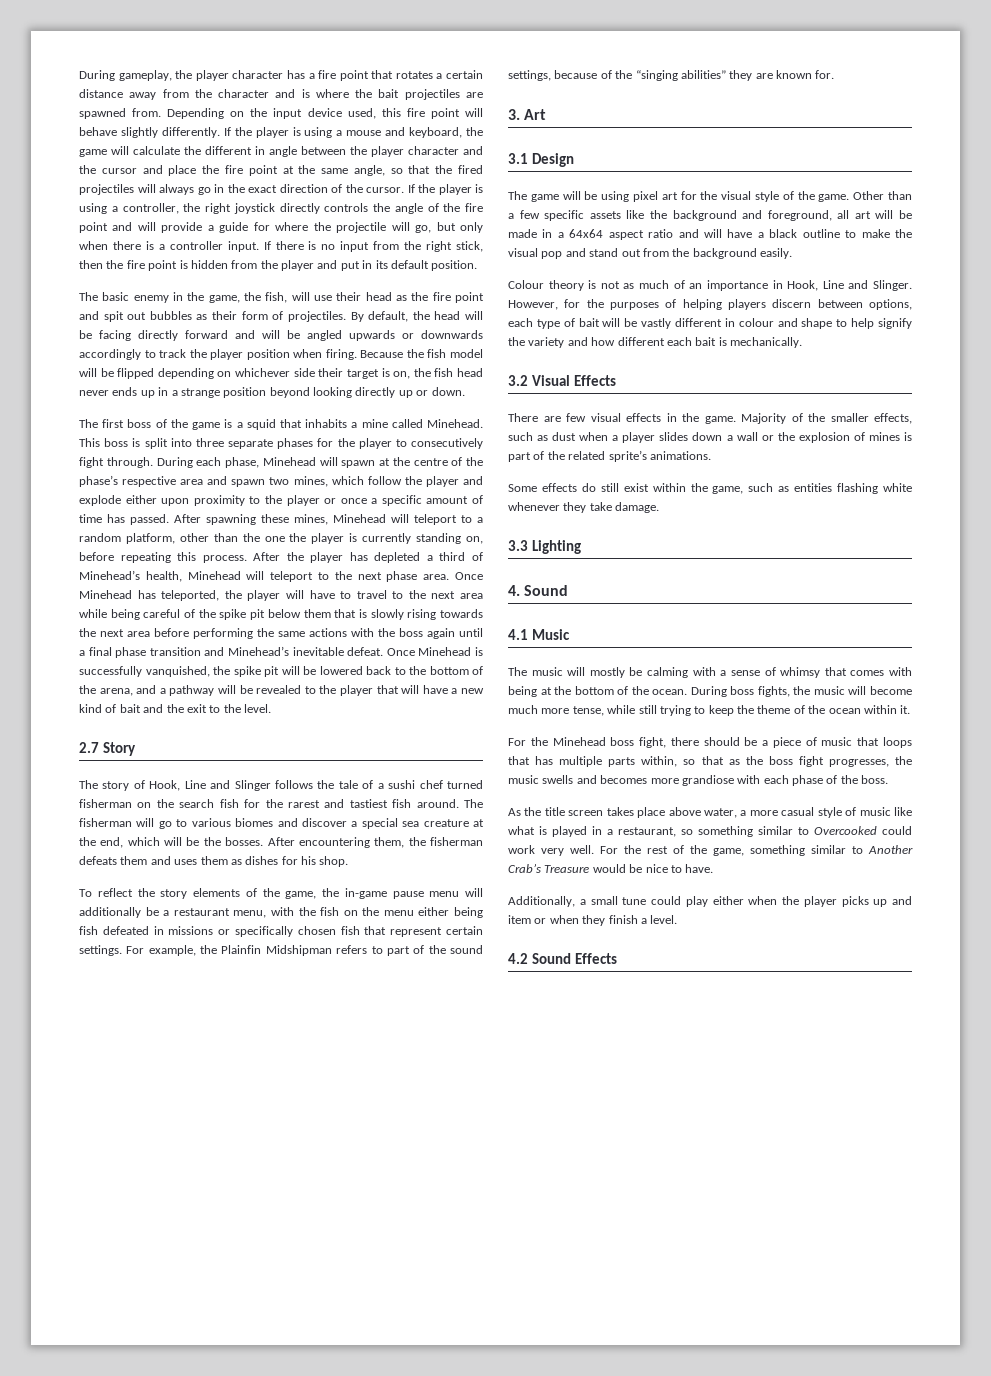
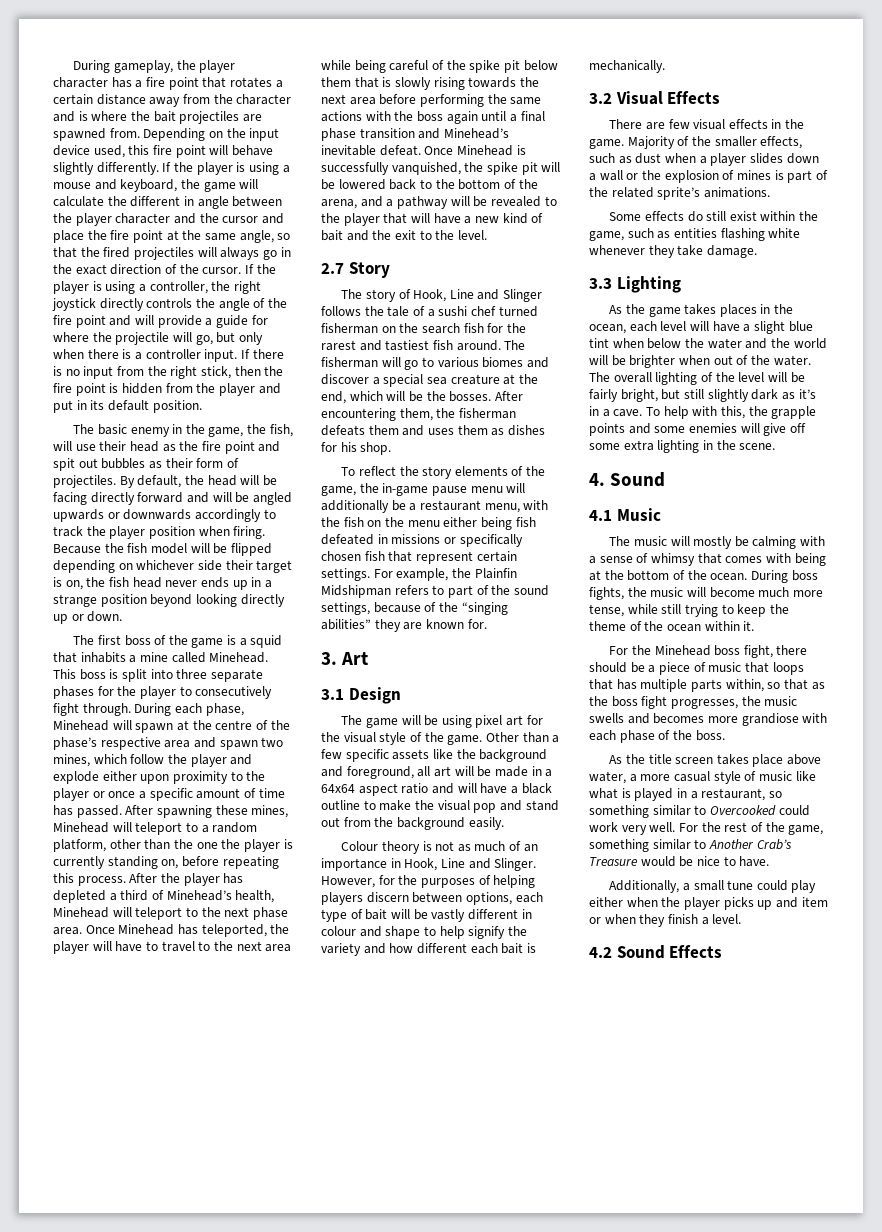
(581, 547) none -> [609,304,794,317] [589,321,813,334] [589,338,827,349] [589,355,811,368] [589,372,805,385] [589,389,816,402] [589,406,817,419] [589,423,806,436] [589,440,776,453] // As the game takes places in the ocean, each level will have a slight blue tint when below the water and the world will be brighter when out of the water. The overall lighting of the level will be fairly bright, but still slightly dark as it’s in a cave. To help with this, the grapple points and some enemies will give off some extra lighting in the scene.

